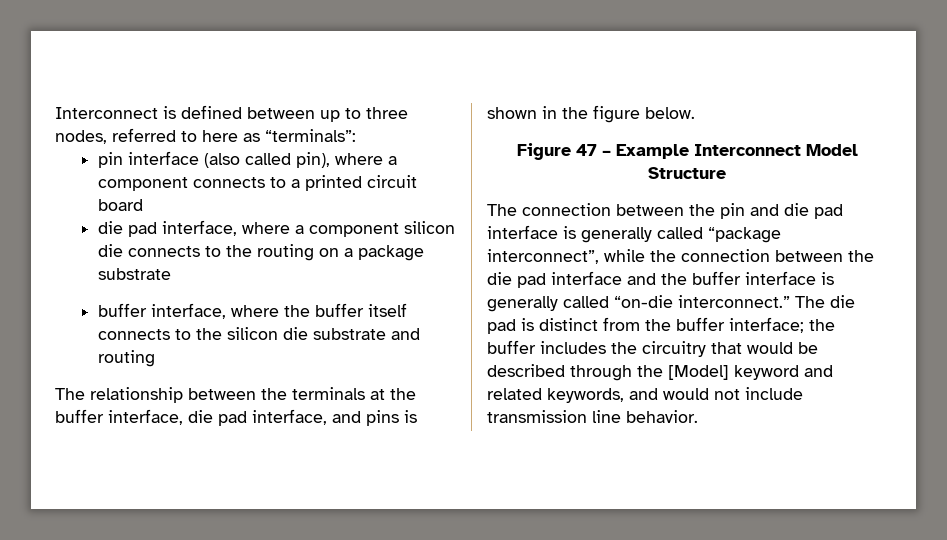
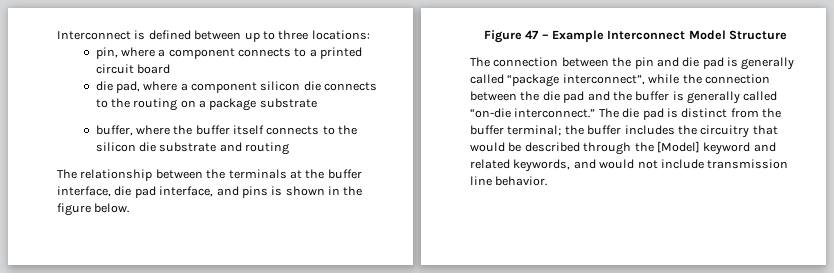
[55,128,356,144] [97,151,330,168] nodes, referred to here as “terminals”: // pin interface (also called pin), -> [311,30,370,40] [95,47,118,59] locations: // pin,
[127,220,237,237] pad interface, -> [115,81,140,93] pad,
[97,303,226,319] buffer interface, -> [95,125,133,136] buffer,
[487,225,558,239] interface -> (724, 63) none
[551,271,622,285] interface -> (585, 97) none
[745,271,816,285] interface -> (670, 96) none
[729,317,804,333] interface; -> [507,125,562,136] terminal;

